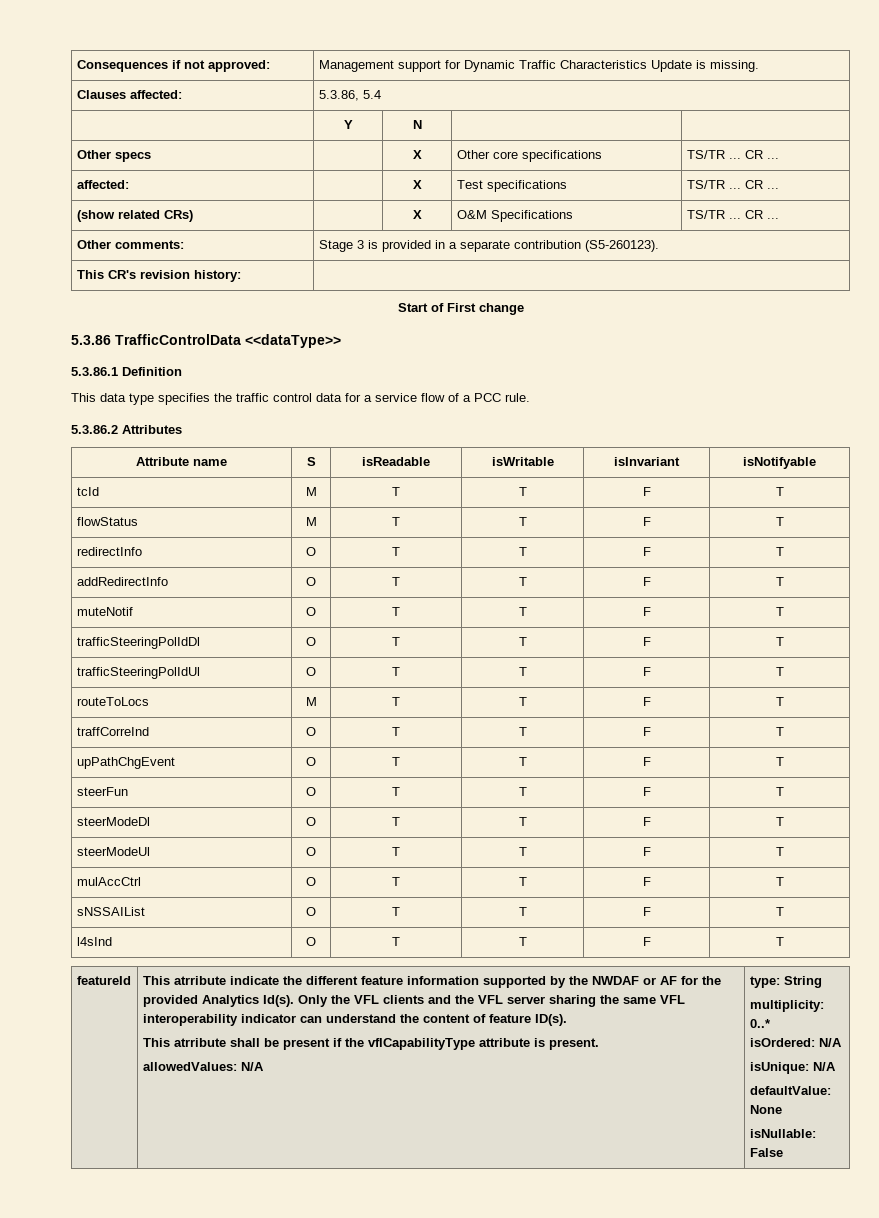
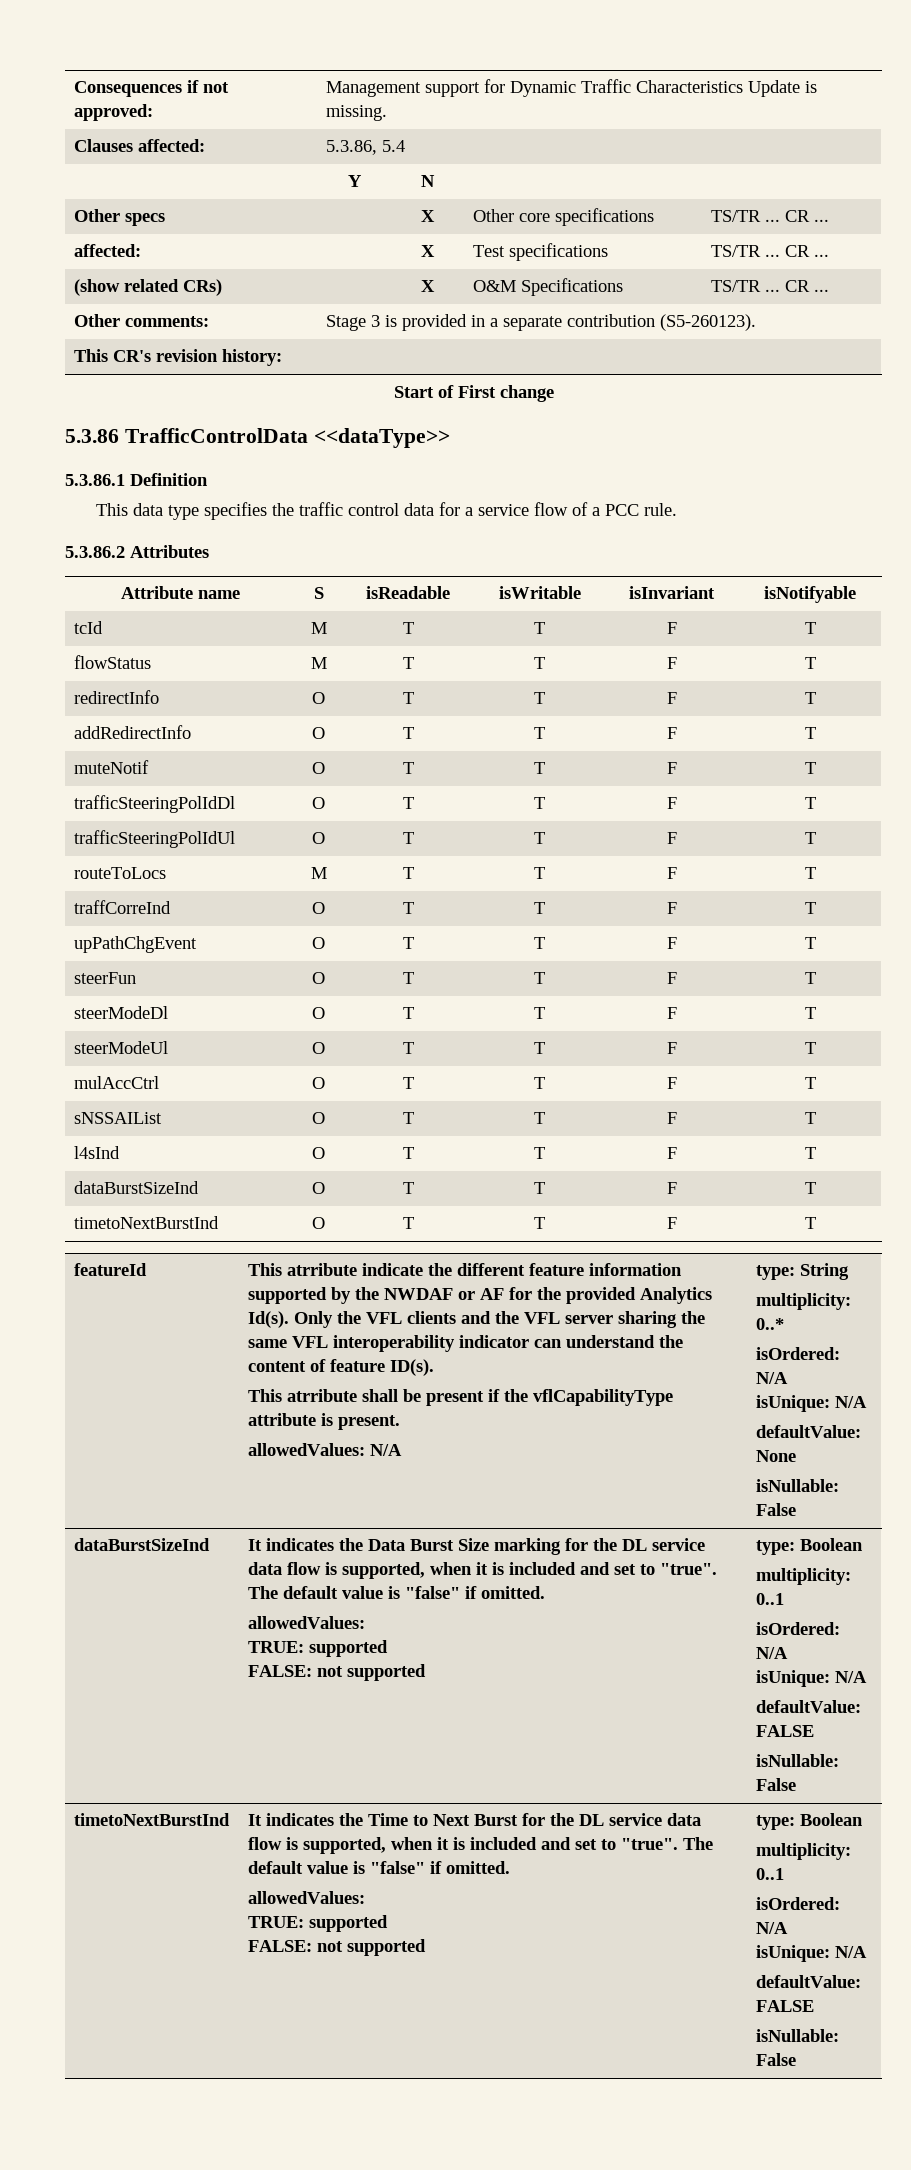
(784, 941) none -> [74,1181,200,1194] [312,1182,325,1194] [402,1182,414,1194] [534,1182,545,1194] [666,1182,677,1194] [804,1182,816,1194] [74,1216,220,1229] [312,1217,325,1229] [402,1217,414,1229] [534,1217,545,1229] [666,1217,677,1229] [804,1217,816,1229] // dataBurstSizeInd | O | T | T | F | T // timetoNextBurstInd | O | T | T | F | T
(783, 1152) none -> [74,1538,211,1551] [248,1538,706,1555] [248,1562,718,1579] [248,1586,546,1599] [248,1616,366,1629] [248,1640,389,1657] [248,1664,427,1681] [756,1538,864,1555] [756,1568,852,1585] [756,1593,785,1605] [756,1622,841,1635] [756,1647,789,1659] [756,1670,868,1687] [756,1700,862,1713] [756,1725,815,1737] [756,1754,840,1767] [756,1778,797,1791] [74,1813,231,1826] [248,1813,702,1826] [248,1837,714,1854] [248,1861,511,1874] [248,1891,366,1904] [248,1915,389,1932] [248,1939,427,1956] [756,1813,864,1830] [756,1843,852,1860] [756,1868,785,1880] [756,1897,841,1910] [756,1922,789,1934] [756,1945,868,1962] [756,1975,862,1988] [756,2000,815,2012] [756,2029,840,2042] [756,2053,797,2066] // dataBurstSizeInd | It indicates the Data Burst Size marking for the DL service data flow is supported, when it is included and set to "true". The default value is "false" if omitted. // allowedValues: // TRUE: supported // FALSE: not supported | type: Boolean // multiplicity: 0..1 // isOrdered: N/A // isUnique: N/A // defaultValue: FALSE // isNullable: False // timetoNextBurstInd | It indicates the Time to Next Burst for the DL service data flow is supported, when it is included and set to "true". The default value is "false" if omitted. // allowedValues: // TRUE: supported // FALSE: not supported | type: Boolean // multiplicity: 0..1 // isOrdered: N/A // isUnique: N/A // defaultValue: FALSE // isNullable: False

